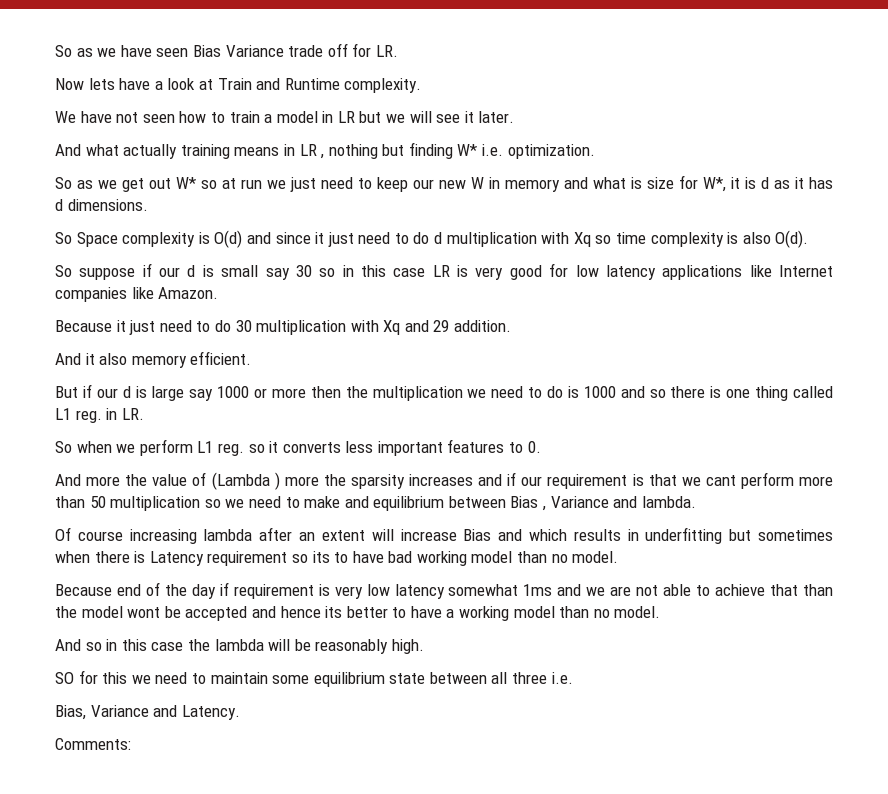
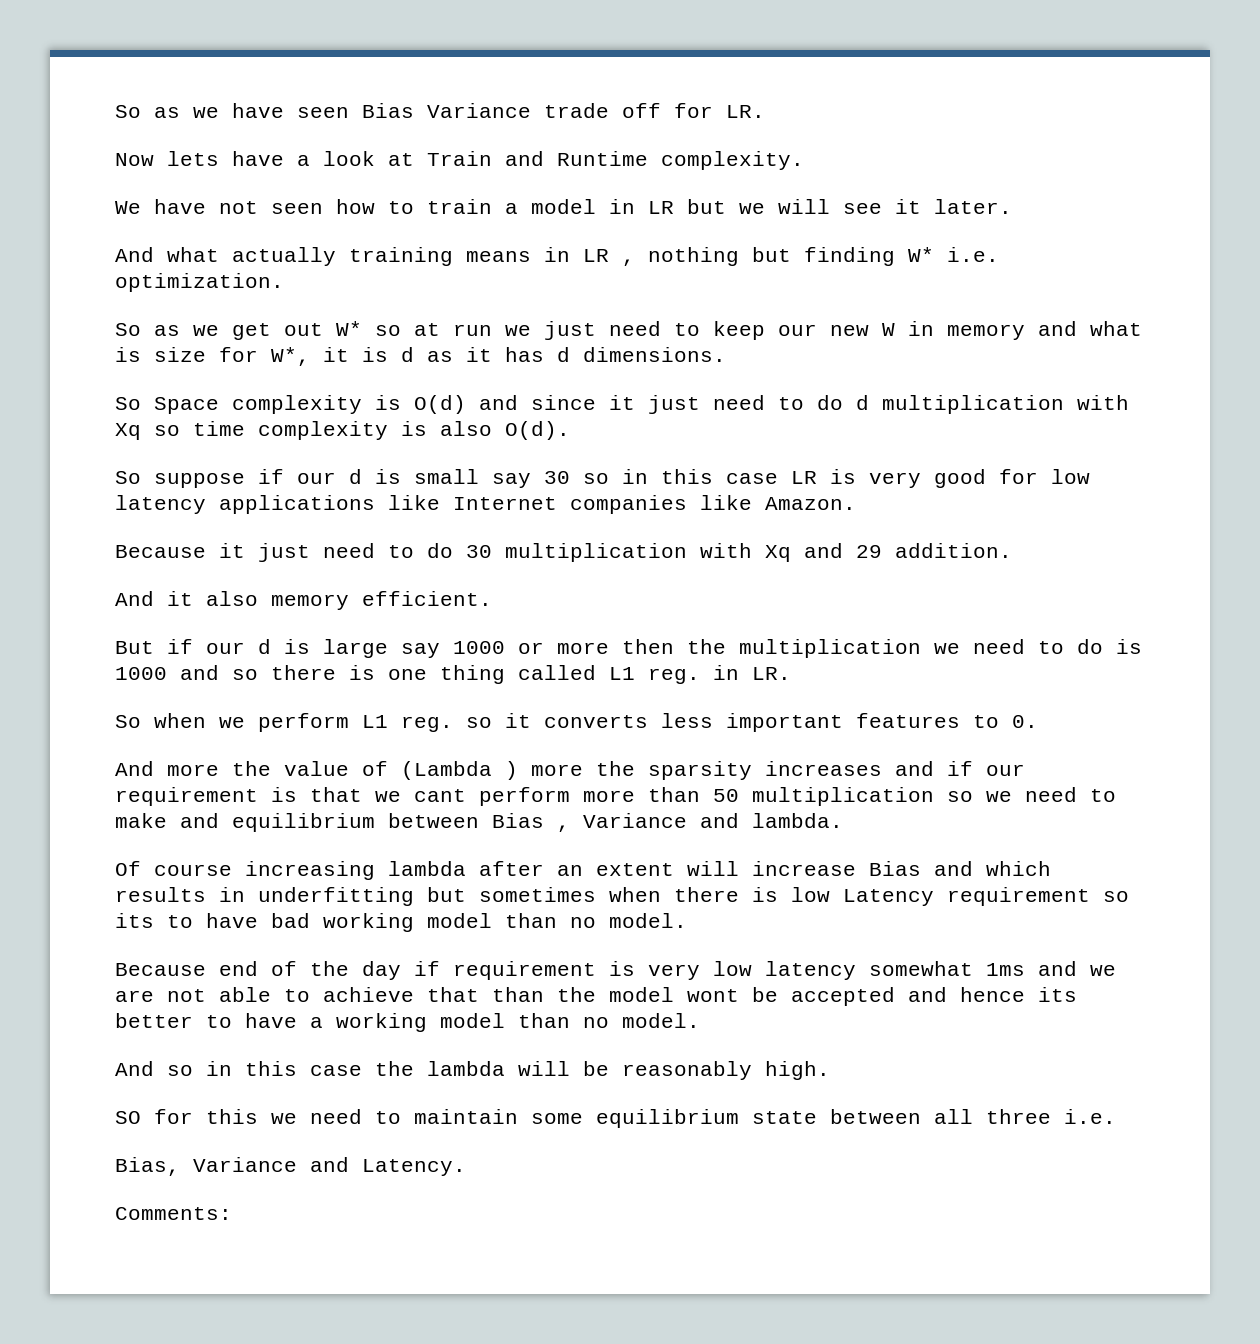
(146, 557) none -> [791,887,830,902] low

